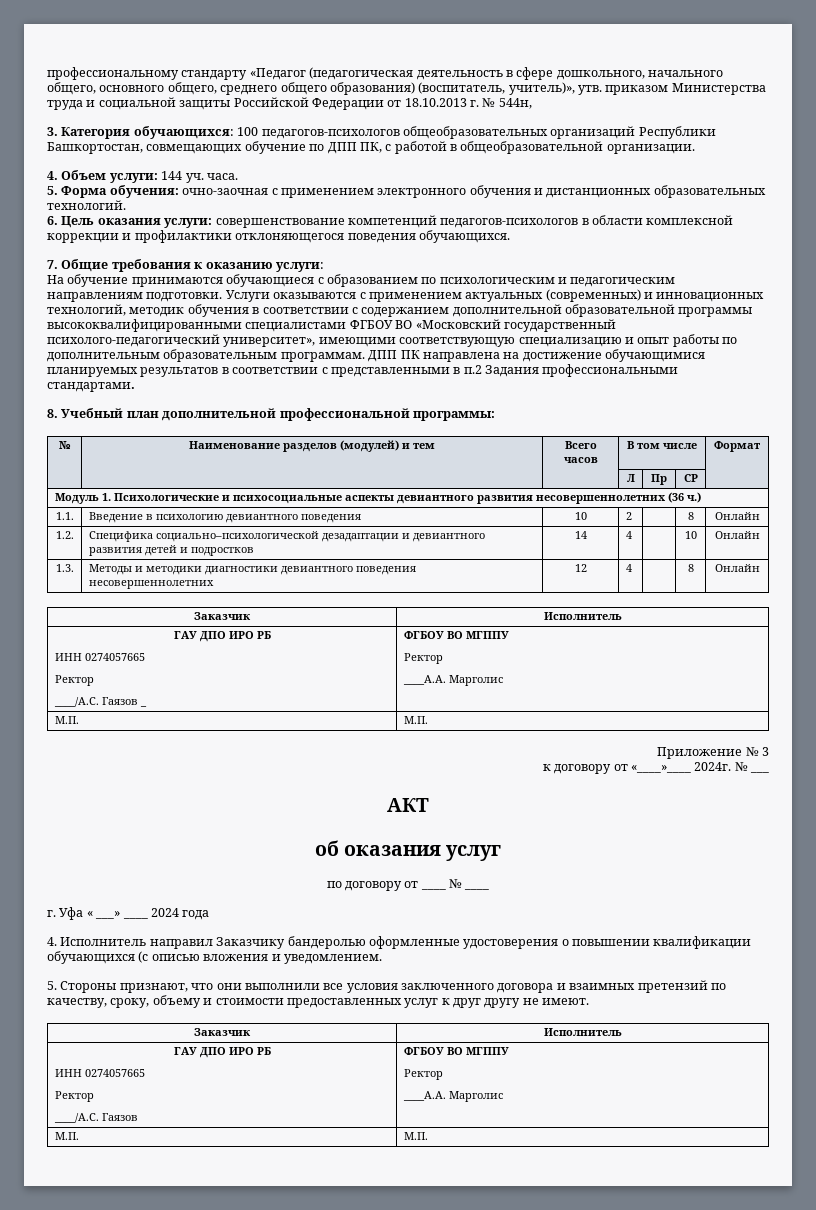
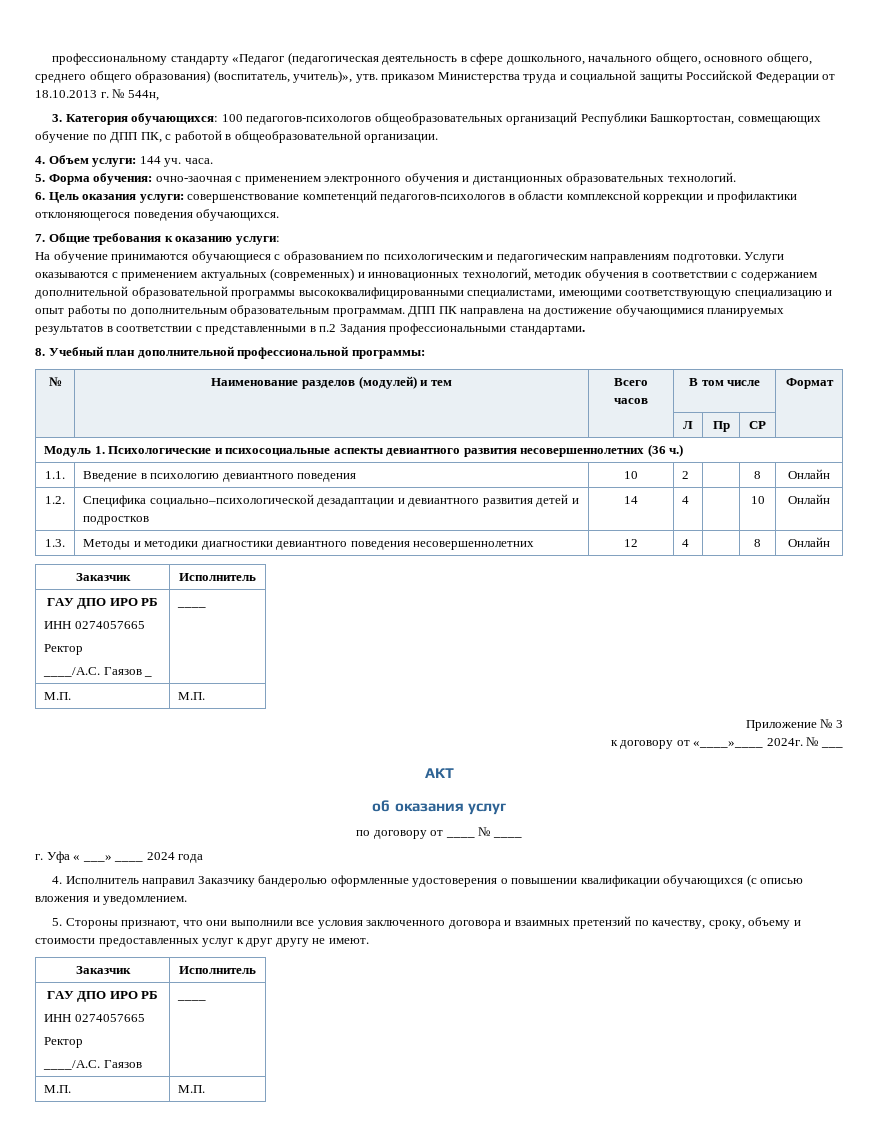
[245,319,616,332] [47,334,316,347] специалистами ФГБОУ ВО «Московский государственный психолого-педагогический университет», -> [467,290,556,299] специалистами,
[403,631,509,639] [403,653,443,664] [402,675,503,686] ФГБОУ ВО МГППУ // Ректор // ____А.А. Марголис -> [177,606,207,608] ____
[403,1047,509,1055] [403,1069,443,1080] [402,1091,503,1102] ФГБОУ ВО МГППУ // Ректор // ____А.А. Марголис -> [177,999,207,1001] ____

